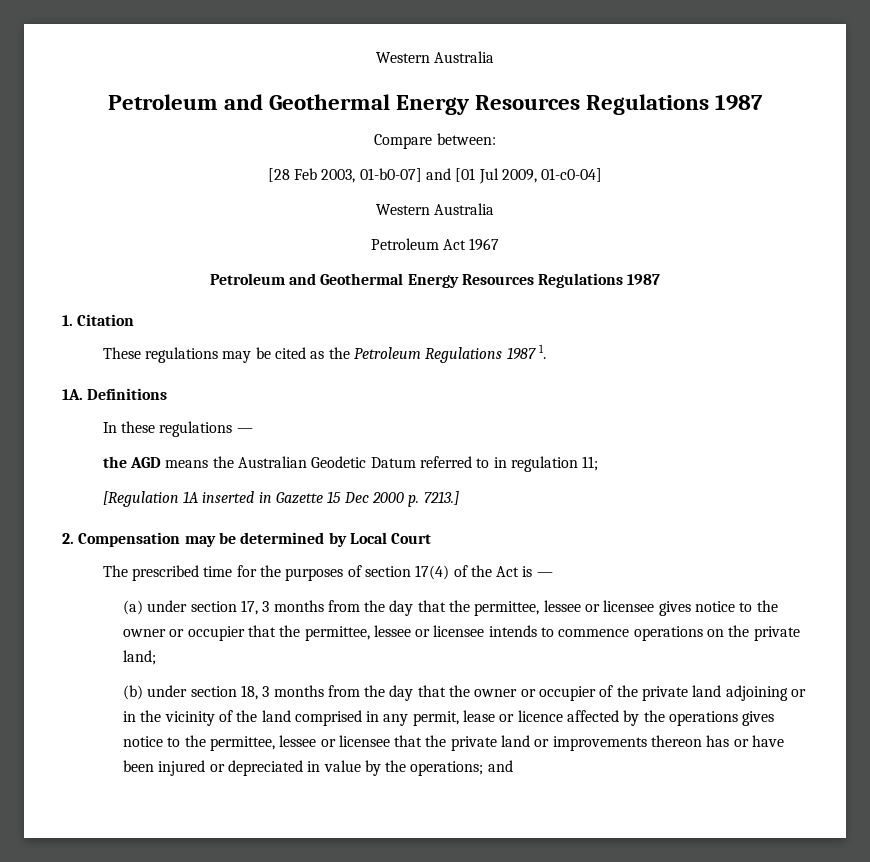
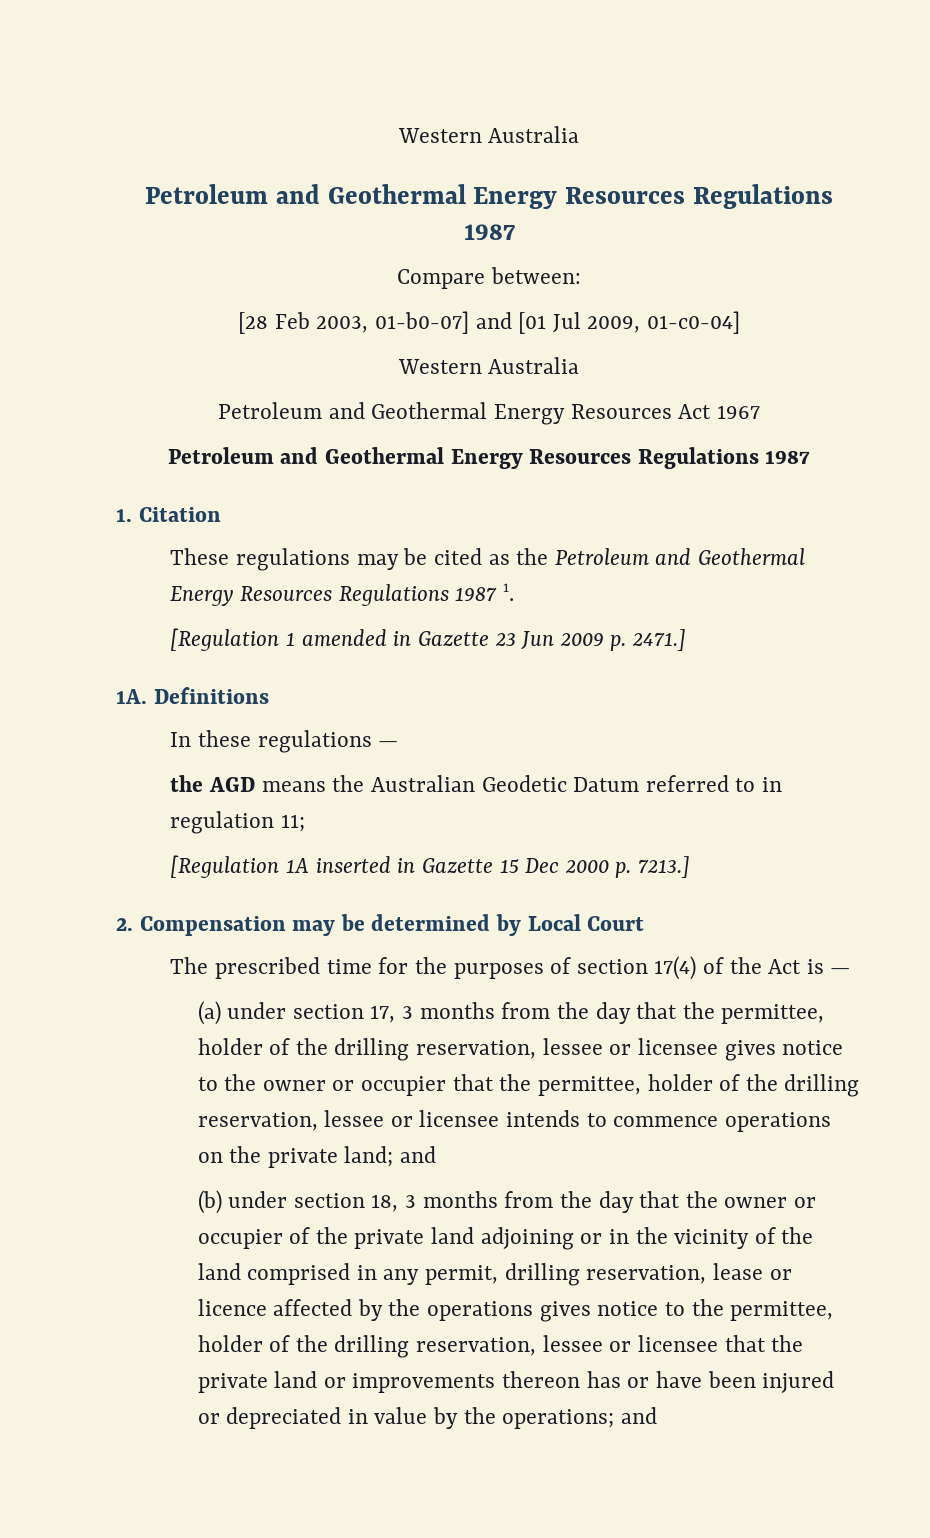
(439, 244) none -> [328,402,672,425] and Geothermal Energy Resources
(421, 353) none -> [655,548,805,565] [170,586,333,606] and Geothermal Energy Resources
(546, 351) none -> [170,628,686,651] // [Regulation 1 amended in Gazette 23 Jun 2009 p. 2471.]
(540, 608) none -> [197,1038,537,1061] holder of the drilling reservation,
(370, 633) none -> [647,1074,860,1097] [197,1112,318,1131] holder of the drilling reservation,
(156, 657) none -> [400,1146,437,1163] and
(459, 718) none -> [504,1263,707,1286] drilling reservation,
(275, 743) none -> [197,1335,537,1358] holder of the drilling reservation,

